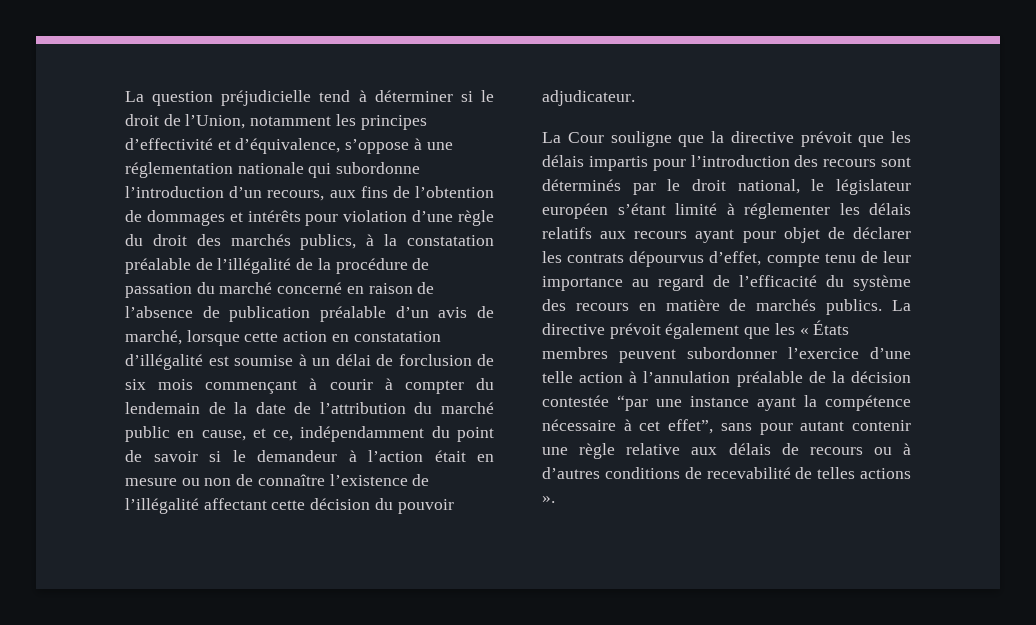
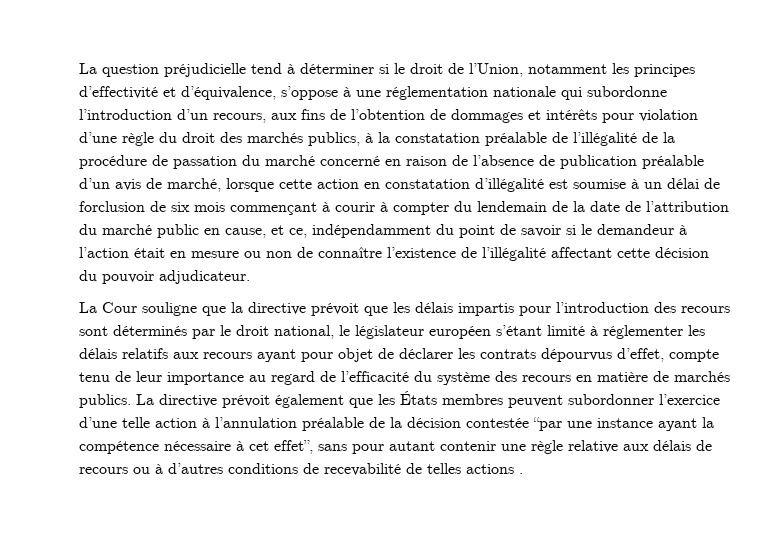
[799,328,809,335] « -> (395, 399) none
[542,496,555,503] ». -> [519,473,523,474] .

